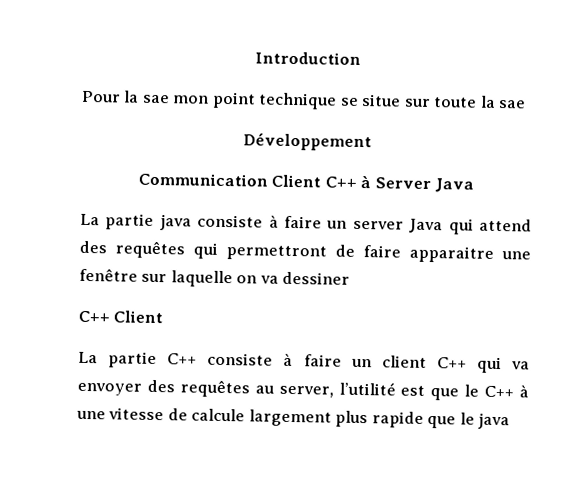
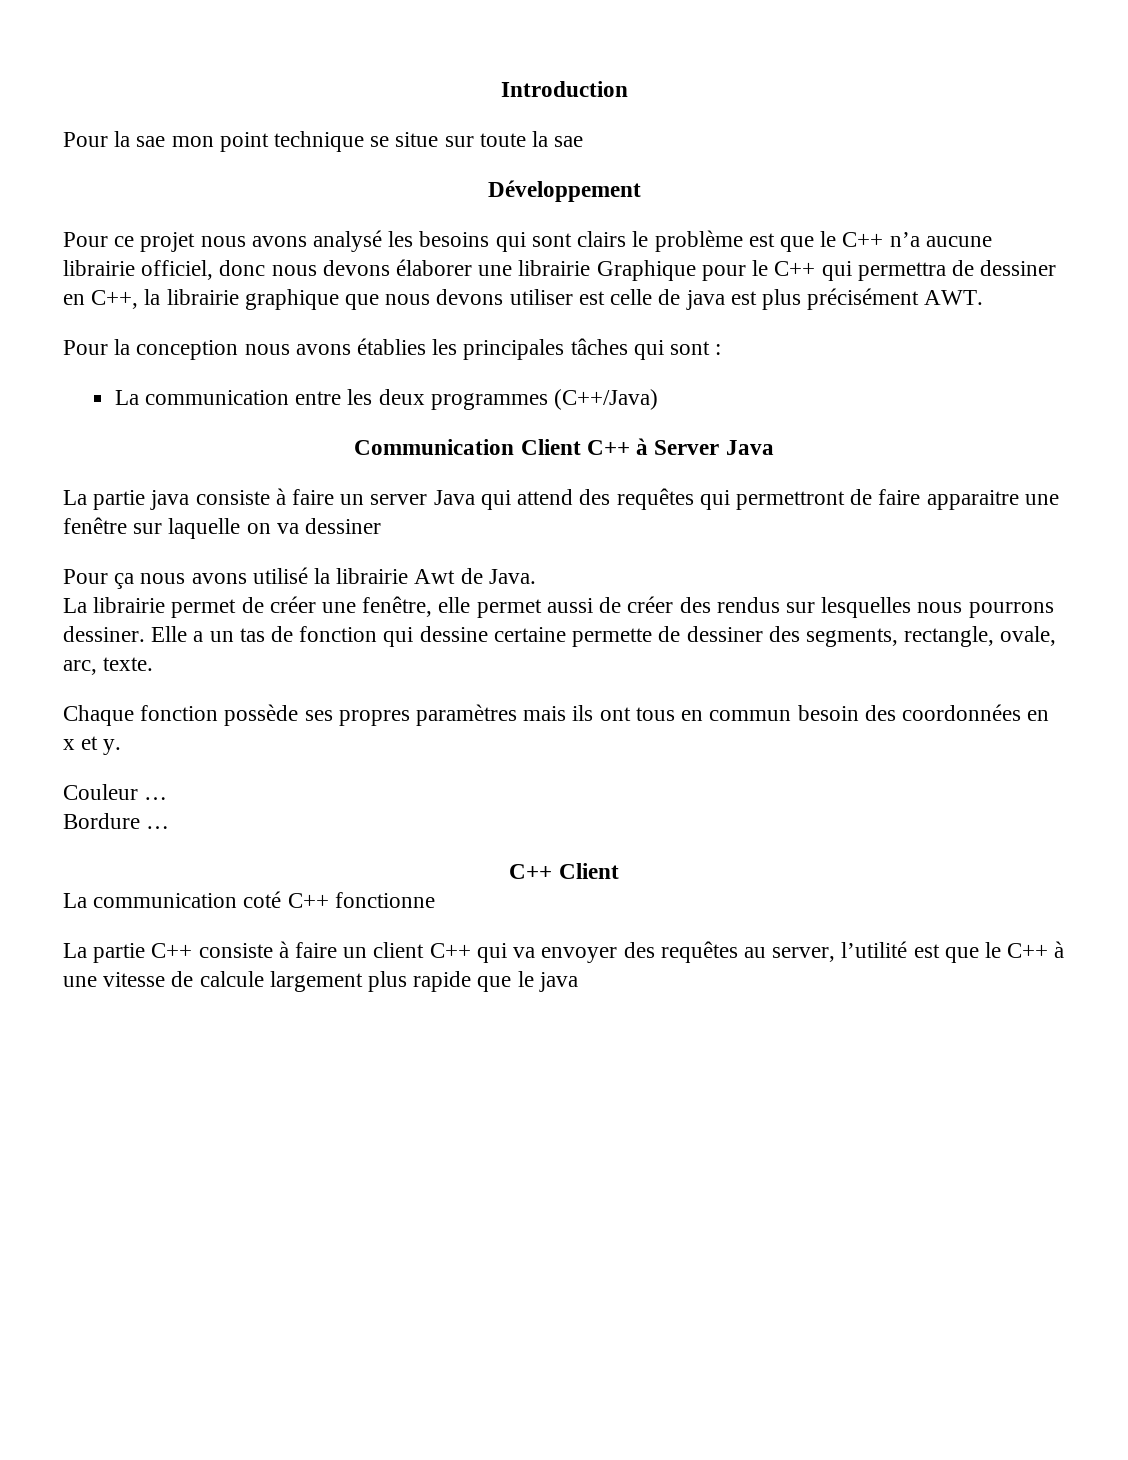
(372, 142) none -> [63,230,992,252] [63,259,1057,281] [63,288,984,310] [63,338,722,360] [114,389,658,410] // Pour ce projet nous avons analysé les besoins qui sont clairs le problème est que le C++ n’a aucune librairie officiel, donc nous devons élaborer une librairie Graphique pour le C++ qui permettra de dessiner en C++, la librairie graphique que nous devons utiliser est celle de java est plus précisément AWT. // Pour la conception nous avons établies les principales tâches qui sont : // La communication entre les deux programmes (C++/Java)
[78,310,164,324] C++ Client -> [63,567,536,589] [63,596,1054,618] [63,626,1057,647] [63,657,154,675] [63,704,1050,726] [63,736,122,755] [63,784,168,800] [63,813,170,829] [509,863,619,879] [63,891,435,908] Pour ça nous avons utilisé la librairie Awt de Java. // La librairie permet de créer une fenêtre, elle permet aussi de créer des rendus sur lesquelles nous pourrons dessiner. Elle a un tas de fonction qui dessine certaine permette de dessiner des segments, rectangle, ovale, arc, texte. // Chaque fonction possède ses propres paramètres mais ils ont tous en commun besoin des coordonnées en x et y. // Couleur … // Bordure … // C++ Client // La communication coté C++ fonctionne

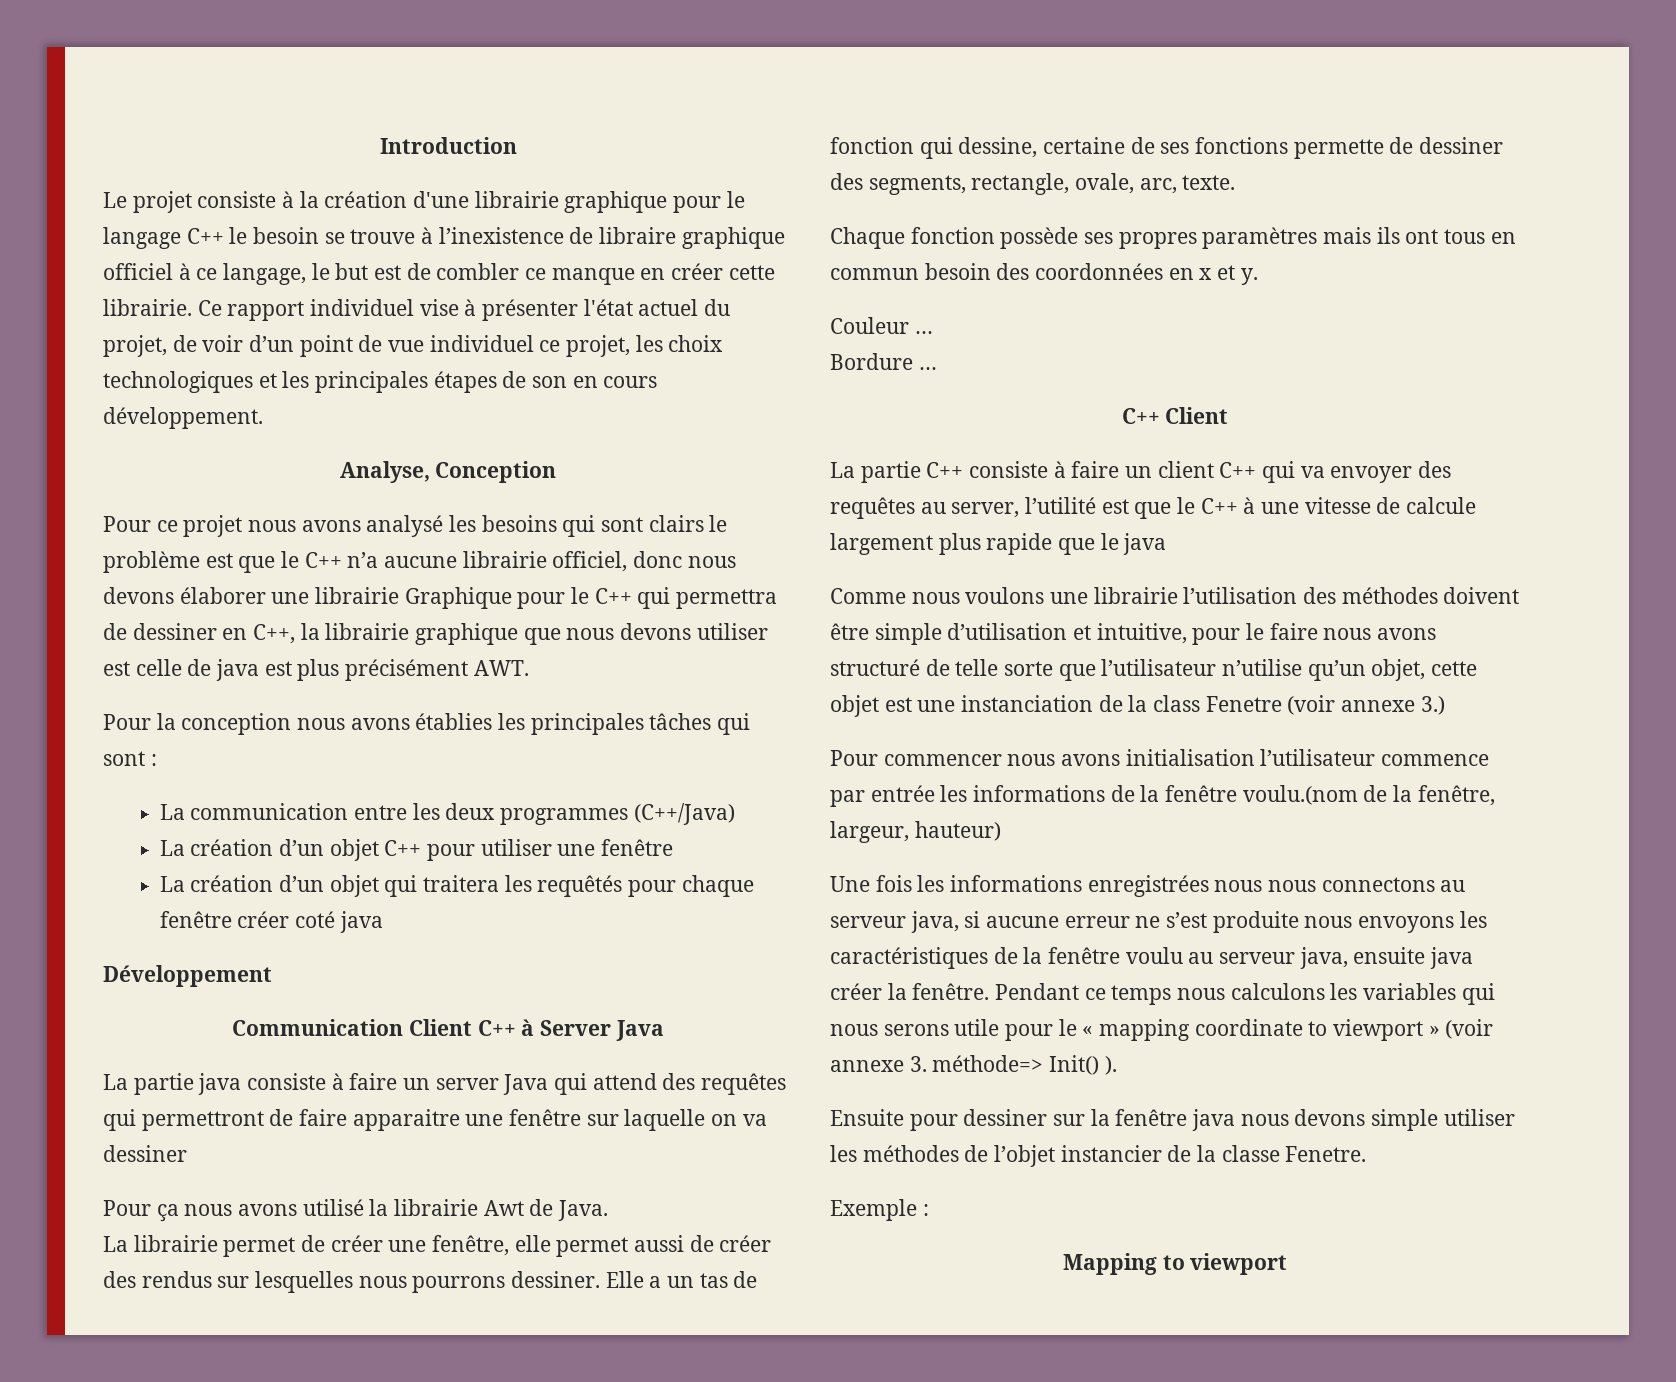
[63,131,584,152] [487,180,641,202] Pour la sae mon point technique se situe sur toute la sae // Développement -> [103,191,745,213] [103,227,785,249] [103,263,775,285] [103,299,731,321] [103,335,724,357] [103,371,658,393] [103,407,263,429] [339,461,557,483] Le projet consiste à la création d'une librairie graphique pour le langage C++ le besoin se trouve à l’inexistence de libraire graphique officiel à ce langage, le but est de combler ce manque en créer cette librairie. Ce rapport individuel vise à présenter l'état actuel du projet, de voir d’un point de vue individuel ce projet, les choix technologiques et les principales étapes de son en cours développement. // Analyse, Conception
(658, 399) none -> [159,839,674,861] [159,875,754,897] [159,911,383,933] [103,965,272,987] // La création d’un objet C++ pour utiliser une fenêtre // La création d’un objet qui traitera les requêtés pour chaque fenêtre créer coté java // Développement
[419,626,566,642] dessine certaine -> [958,137,1289,158] dessine, certaine de ses fonctions
[63,891,435,908] // La communication coté C++ fonctionne -> (1229, 415) none
(578, 982) none -> [830,587,1520,604] [830,623,1437,645] [830,659,1478,681] [830,695,1445,717] [830,749,1490,766] [830,785,1495,807] [830,821,1001,843] [830,875,1466,897] [830,911,1487,933] [830,947,1474,969] [830,983,1495,1005] [830,1019,1494,1041] [830,1055,1117,1075] [830,1109,1515,1131] [830,1145,1367,1167] [830,1199,929,1221] [1062,1253,1288,1275] // Comme nous voulons une librairie l’utilisation des méthodes doivent être simple d’utilisation et intuitive, pour le faire nous avons structuré de telle sorte que l’utilisateur n’utilise qu’un objet, cette objet est une instanciation de la class Fenetre (voir annexe 3.) // Pour commencer nous avons initialisation l’utilisateur commence par entrée les informations de la fenêtre voulu.(nom de la fenêtre, largeur, hauteur) // Une fois les informations enregistrées nous nous connectons au serveur java, si aucune erreur ne s’est produite nous envoyons les caractéristiques de la fenêtre voulu au serveur java, ensuite java créer la fenêtre. Pendant ce temps nous calculons les variables qui nous serons utile pour le « mapping coordinate to viewport » (voir annexe 3. méthode=> Init() ). // Ensuite pour dessiner sur la fenêtre java nous devons simple utiliser les méthodes de l’objet instancier de la classe Fenetre. // Exemple : // Mapping to viewport

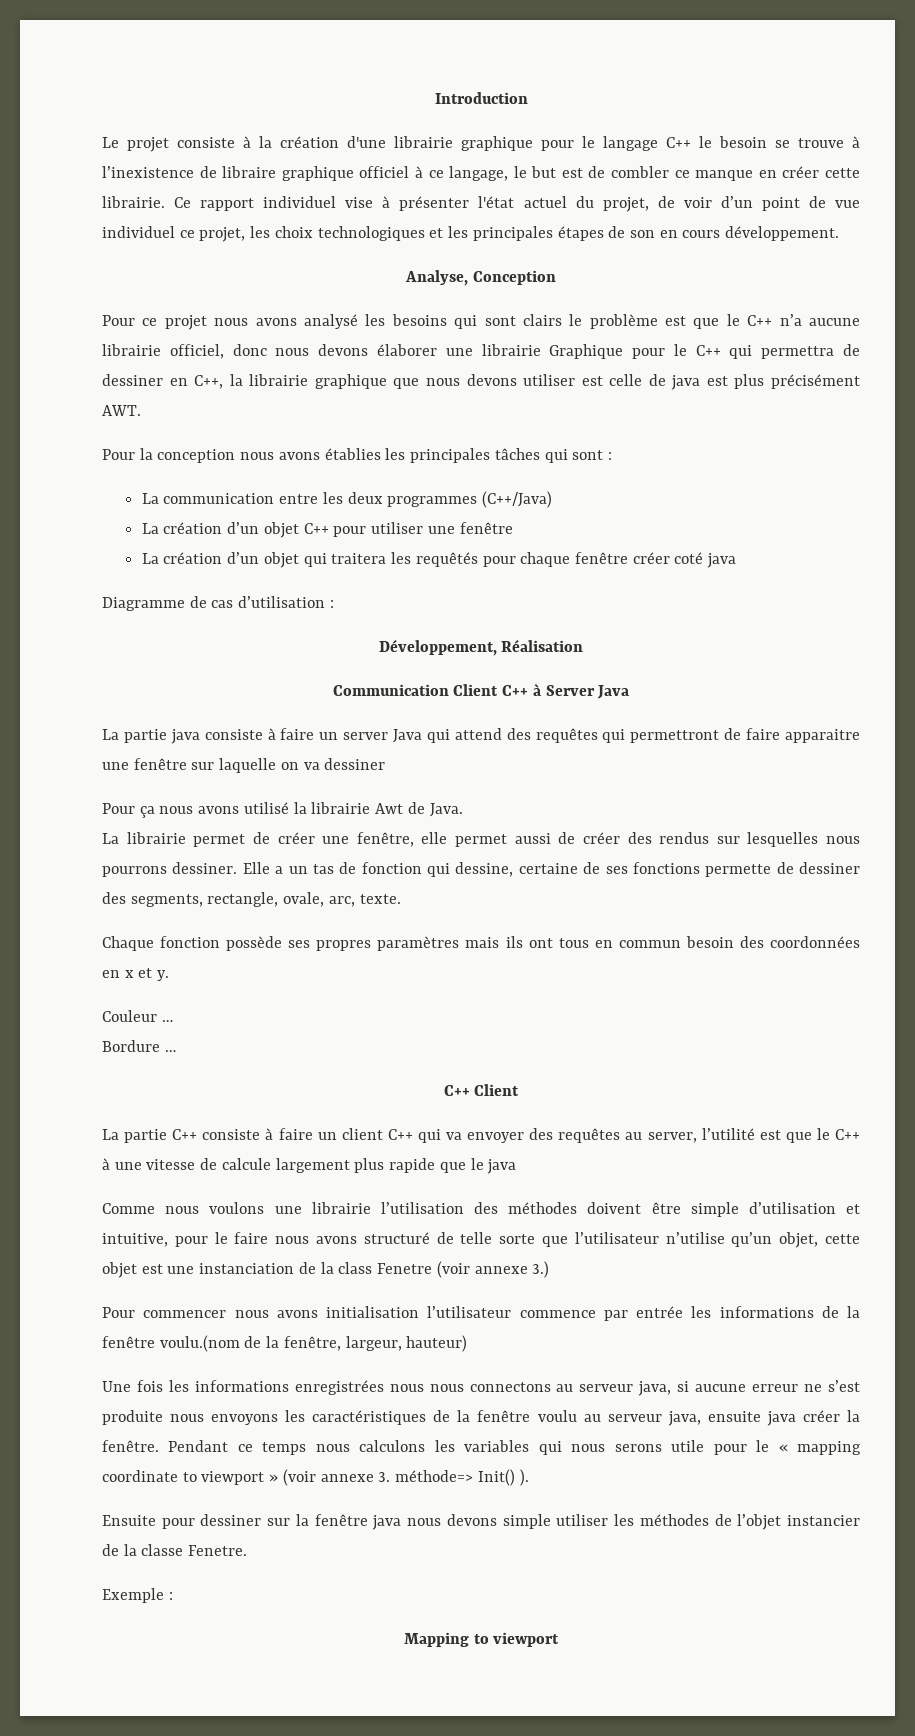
[103,965,272,987] Développement -> [102,596,334,611] [378,639,584,656] Diagramme de cas d’utilisation : // Développement, Réalisation

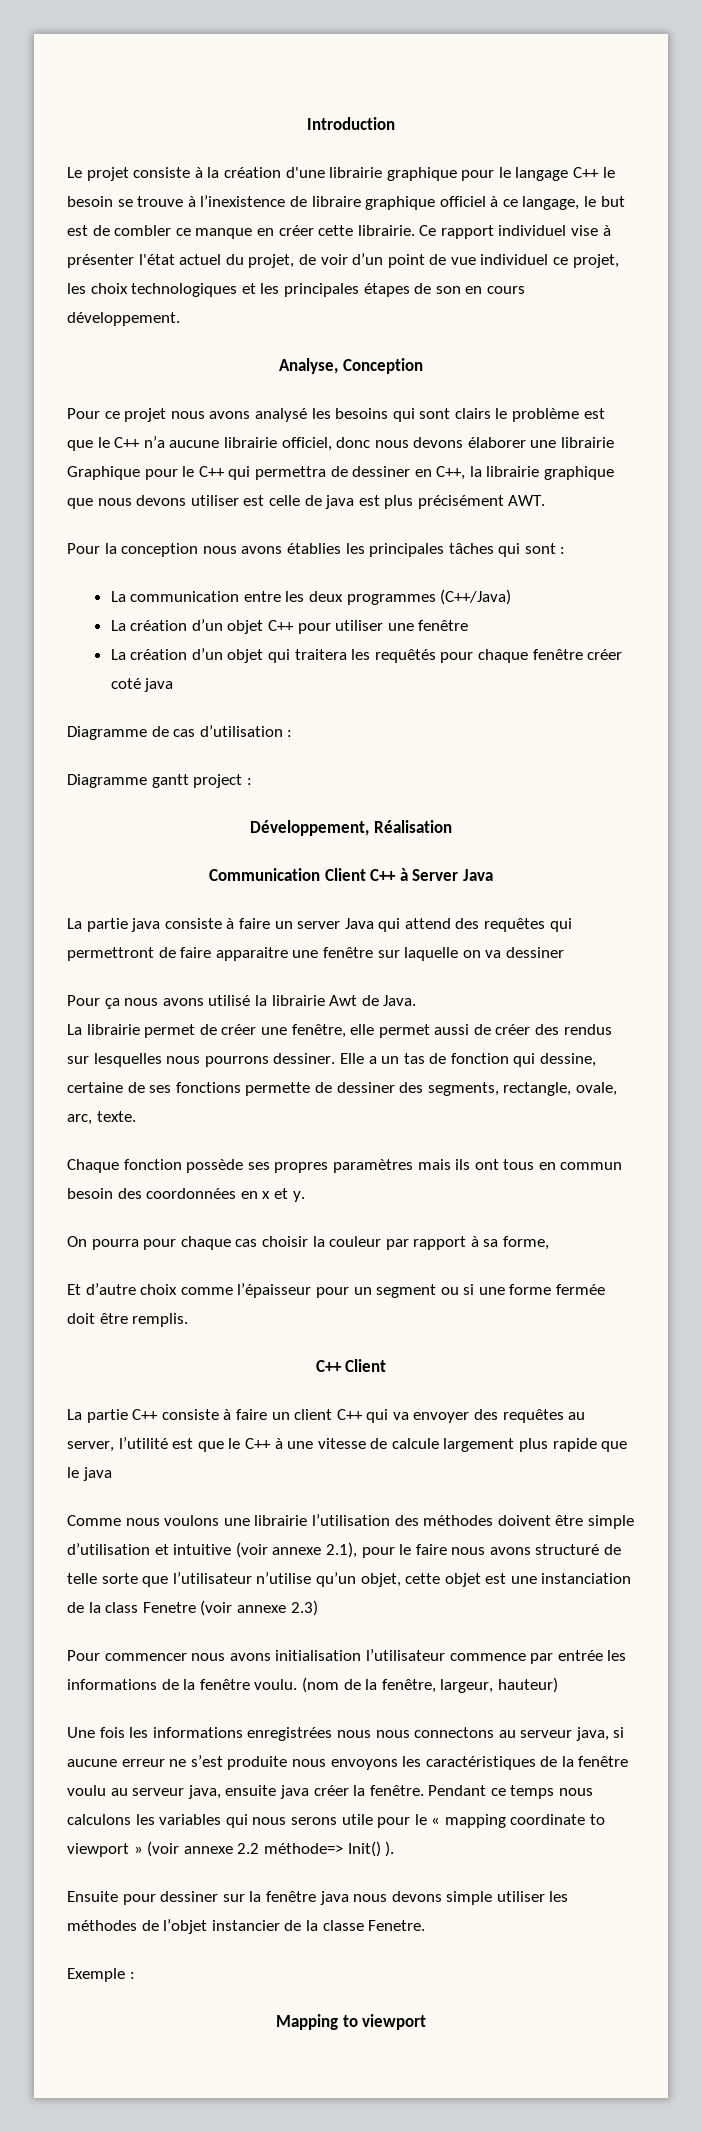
(334, 604) none -> [67,774,252,788] // Diagramme gantt project :
[102,1010,173,1022] [102,1040,176,1052] Couleur … // Bordure … -> [67,1236,550,1250] [67,1283,606,1298] [67,1313,189,1327] On pourra pour chaque cas choisir la couleur par rapport à sa forme, // Et d’autre choix comme l’épaisseur pour un segment ou si une forme fermée doit être remplis.
[102,1233,168,1247] intuitive, -> [173,1542,357,1558] intuitive (voir annexe 2.1),
[532,1261,550,1278] 3.) -> [290,1600,318,1616] 2.3)
[159,1335,240,1352] voulu.(nom -> [254,1677,339,1693] voulu. (nom
[378,1472,391,1482] 3. -> [237,1843,260,1854] 2.2

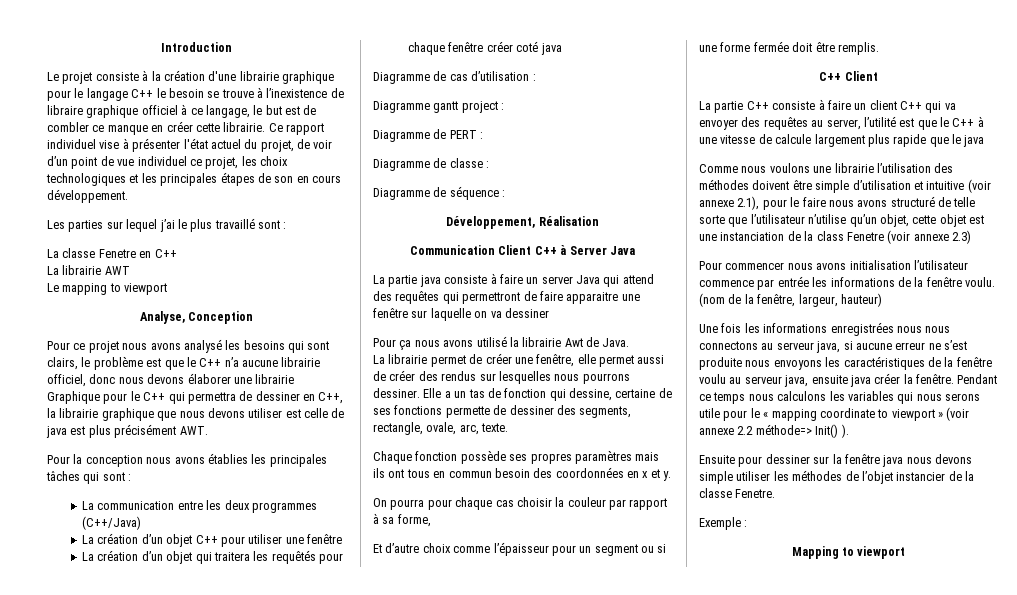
(180, 319) none -> [47,218,287,232] [47,248,177,258] [47,265,130,275] [47,283,168,295] // Les parties sur lequel j’ai le plus travaillé sont : // La classe Fenetre en C++ // La librairie AWT // Le mapping to viewport
[454,408,491,419] clairs -> [47,357,78,370] clairs,
(252, 781) none -> [373,129,484,142] [373,158,490,171] [373,186,506,200] // Diagramme de PERT : // Diagramme de classe : // Diagramme de séquence :

